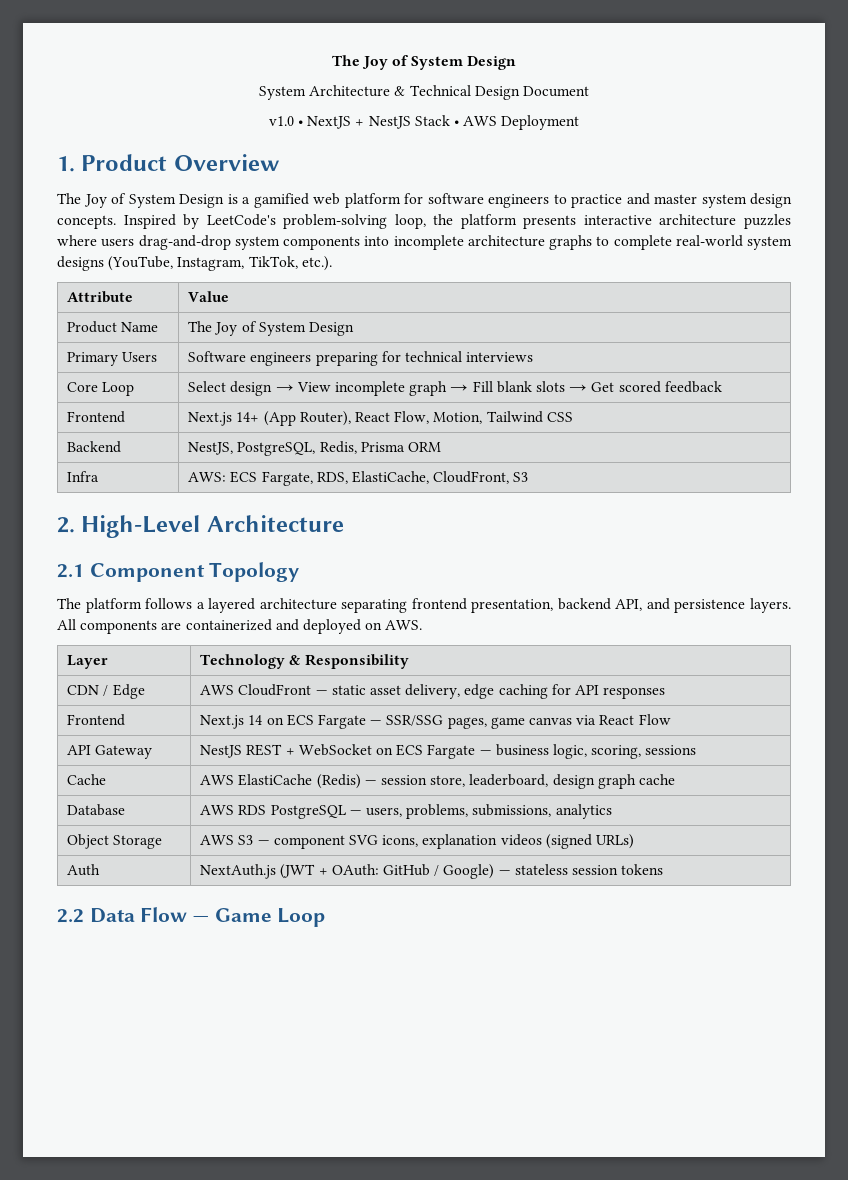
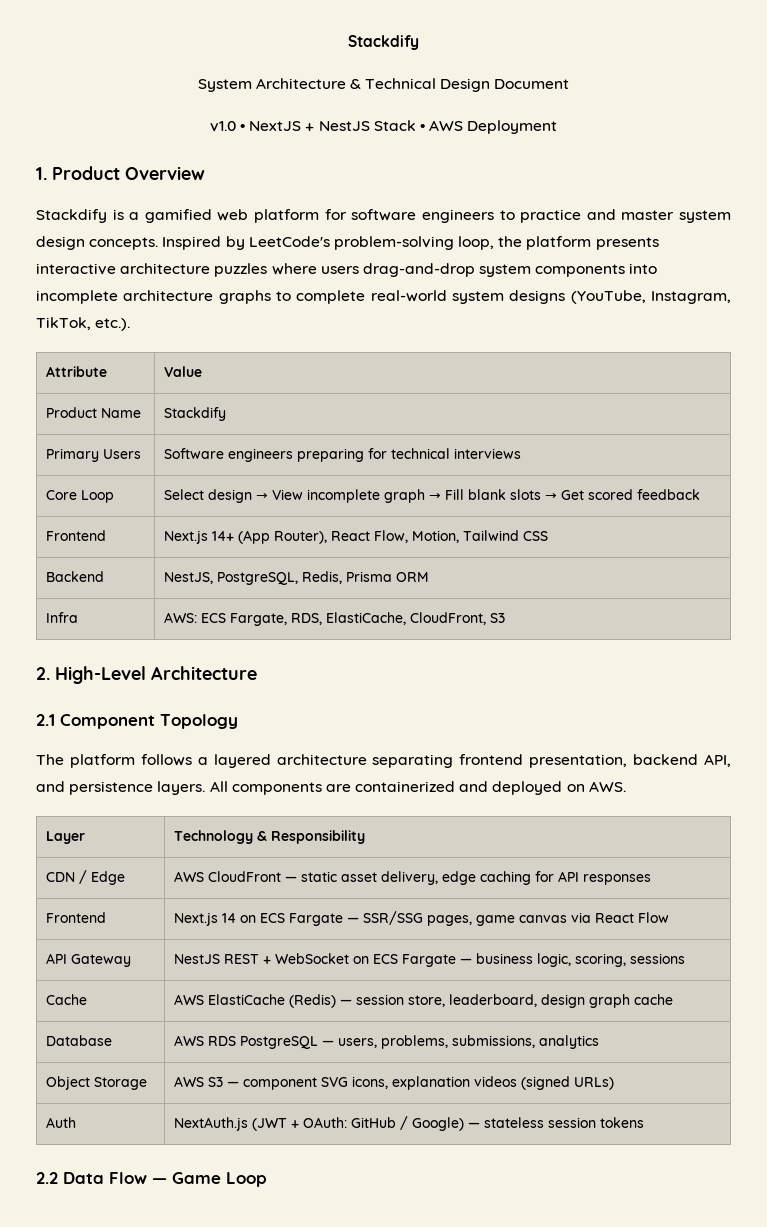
[331,55,517,70] The Joy of System Design -> [348,35,419,50] Stackdify
[57,193,224,208] The Joy of System Design -> [36,209,107,223] Stackdify
[188,321,355,336] The Joy of System Design -> [164,407,227,421] Stackdify

